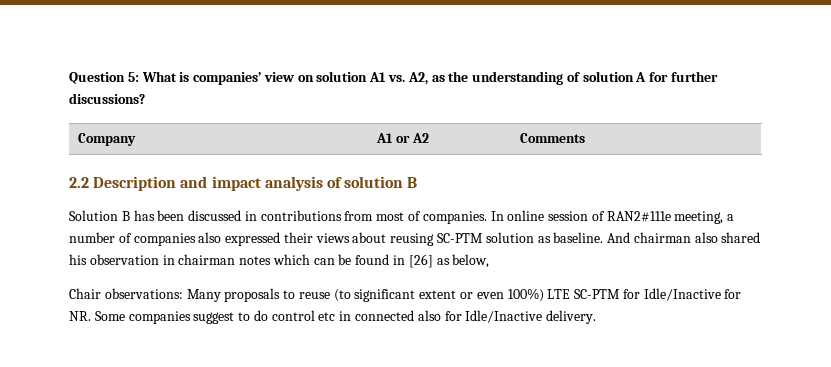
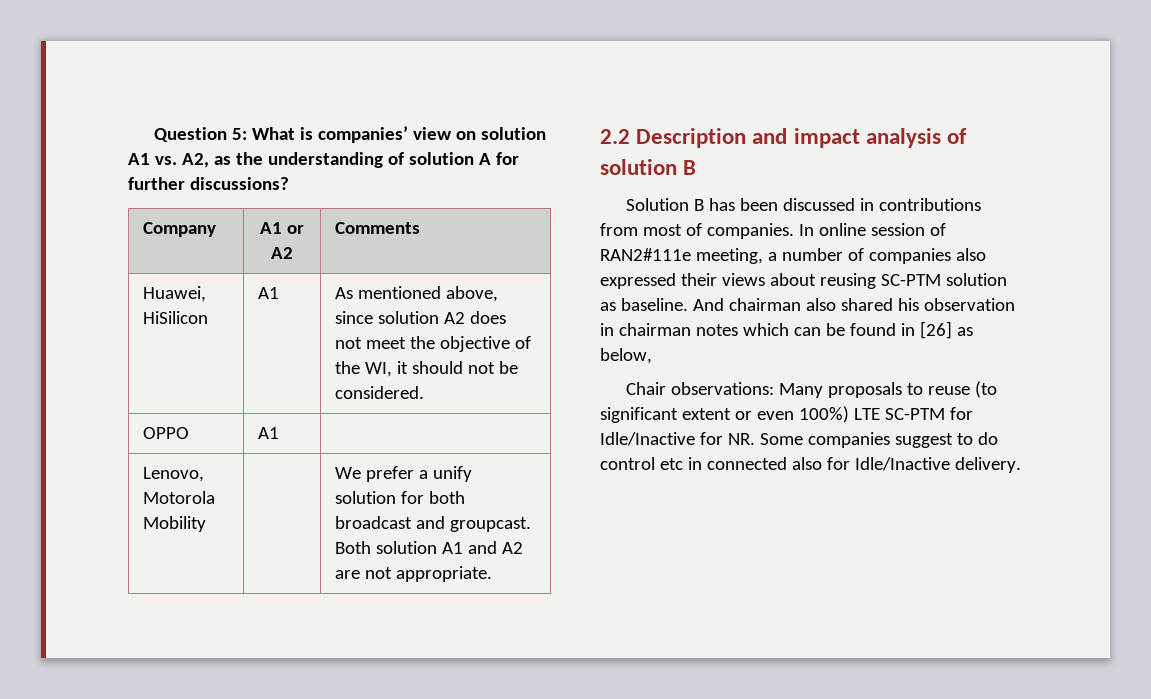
(586, 138) none -> [142,286,206,302] [142,311,208,324] [257,287,279,299] [334,286,498,302] [334,311,506,324] [334,336,531,352] [334,361,518,377] [334,386,424,399] [142,427,189,439] [257,427,279,439] [142,467,204,482] [142,491,215,504] [142,516,206,532] [334,466,472,482] [334,491,465,504] [334,516,531,532] [334,541,523,554] [334,566,492,582] // Huawei, HiSilicon | A1 | As mentioned above, since solution A2 does not meet the objective of the WI, it should not be considered. // OPPO | A1 | // Lenovo, Motorola Mobility | | We prefer a unify solution for both broadcast and groupcast. Both solution A1 and A2 are not appropriate.

